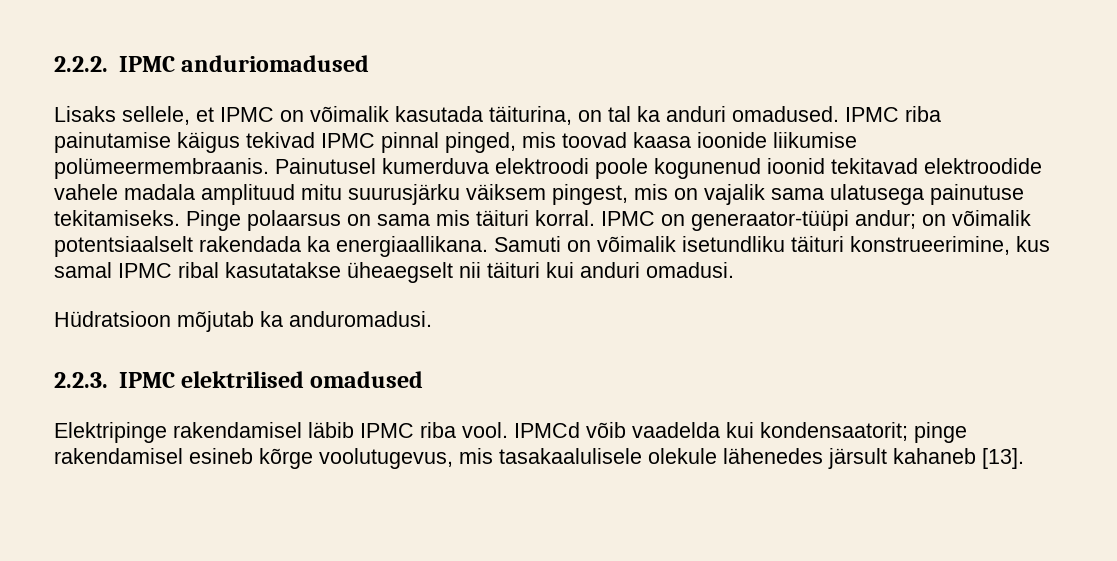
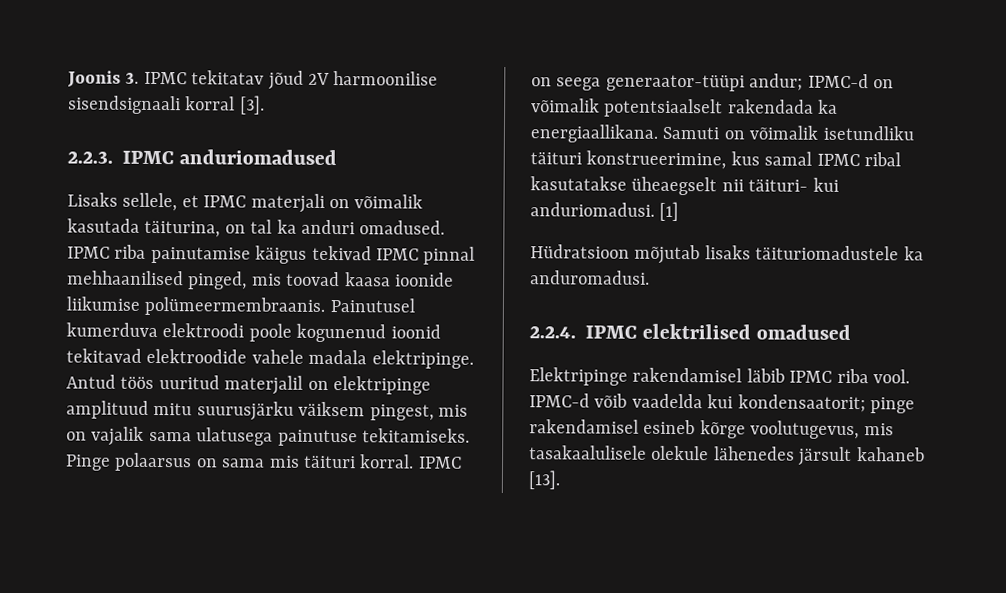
[54,56,108,72] 2.2.2. -> [67,70,439,90] [68,95,265,115] [67,151,113,164] Joonis 3. IPMC tekitatav jõud 2V harmoonilise sisendsignaali korral [3]. // 2.2.3.
(274, 114) none -> [250,193,325,213] materjali
(439, 142) none -> [67,270,184,286] mehhaanilised
(195, 192) none -> [371,350,474,369] [66,374,431,395] elektripinge. Antud töös uuritud materjalil on elektripinge
(685, 220) none -> [556,77,602,91] seega
(916, 219) none -> [807,73,869,89] IPMC-d
[487,262,734,278] täituri kui anduri omadusi. -> [748,177,839,192] [530,201,680,222] täituri- kui anduriomadusi. [1]
(254, 321) none -> [704,245,900,261] lisaks täituriomadustele
[54,372,108,388] 2.2.3. -> [529,326,576,339] 2.2.4.
[514,422,580,438] IPMCd -> [529,393,590,408] IPMC-d

